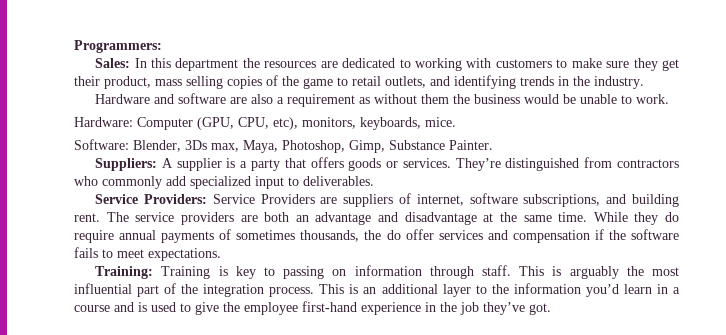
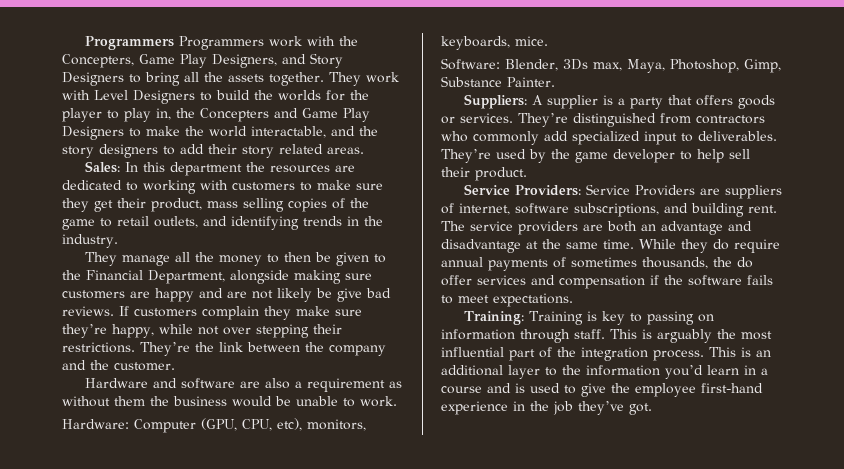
[74,40,162,53] Programmers: -> [84,36,358,50] [62,53,343,68] [62,72,399,86] [62,90,369,104] [62,108,370,122] [62,126,378,140] [62,144,364,158] Programmers Programmers work with the Concepters, Game Play Designers, and Story Designers to bring all the assets together. They work with Level Designers to build the worlds for the player to play in, the Concepters and Game Play Designers to make the world interactable, and the story designers to add their story related areas.
(644, 82) none -> [84,252,386,266] [62,270,372,284] [62,288,391,302] [62,306,362,320] [62,324,342,338] [62,342,386,356] [62,360,175,371] // They manage all the money to then be given to the Financial Department, alongside making sure customers are happy and are not likely be give bad reviews. If customers complain they make sure they’re happy, while not over stepping their restrictions. They’re the link between the company and the customer.
(374, 181) none -> [441,149,750,163] [441,167,527,181] They’re used by the game developer to help sell their product.

